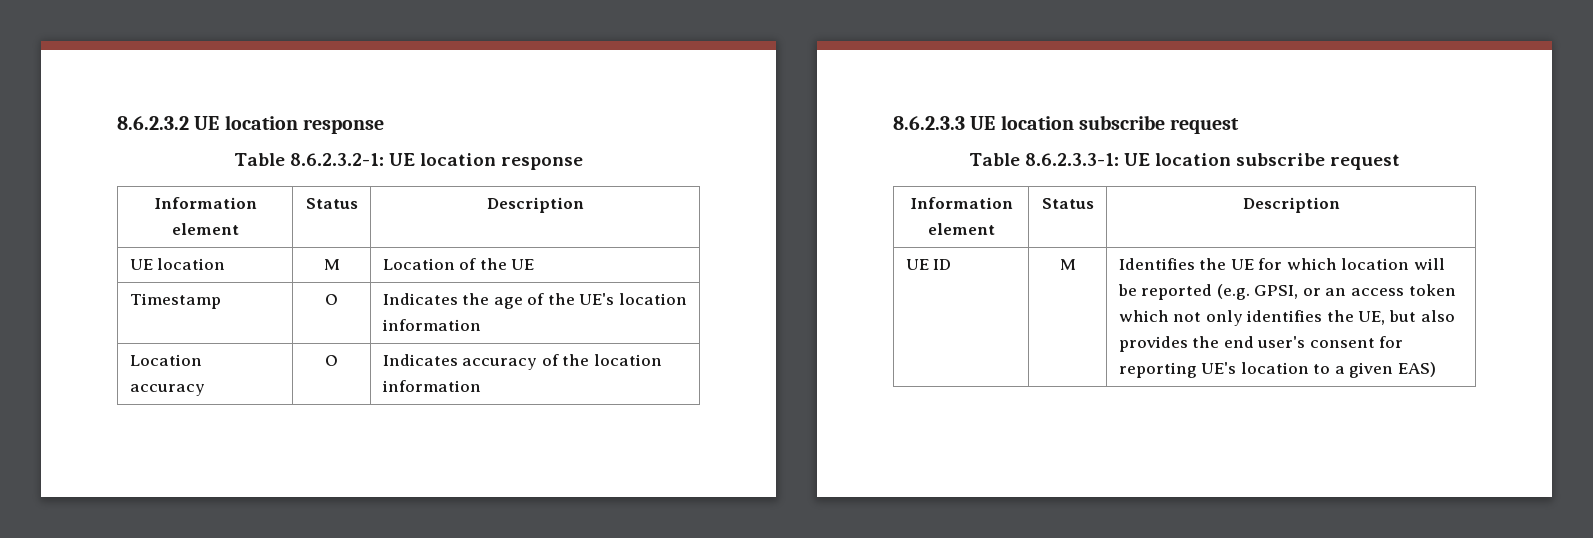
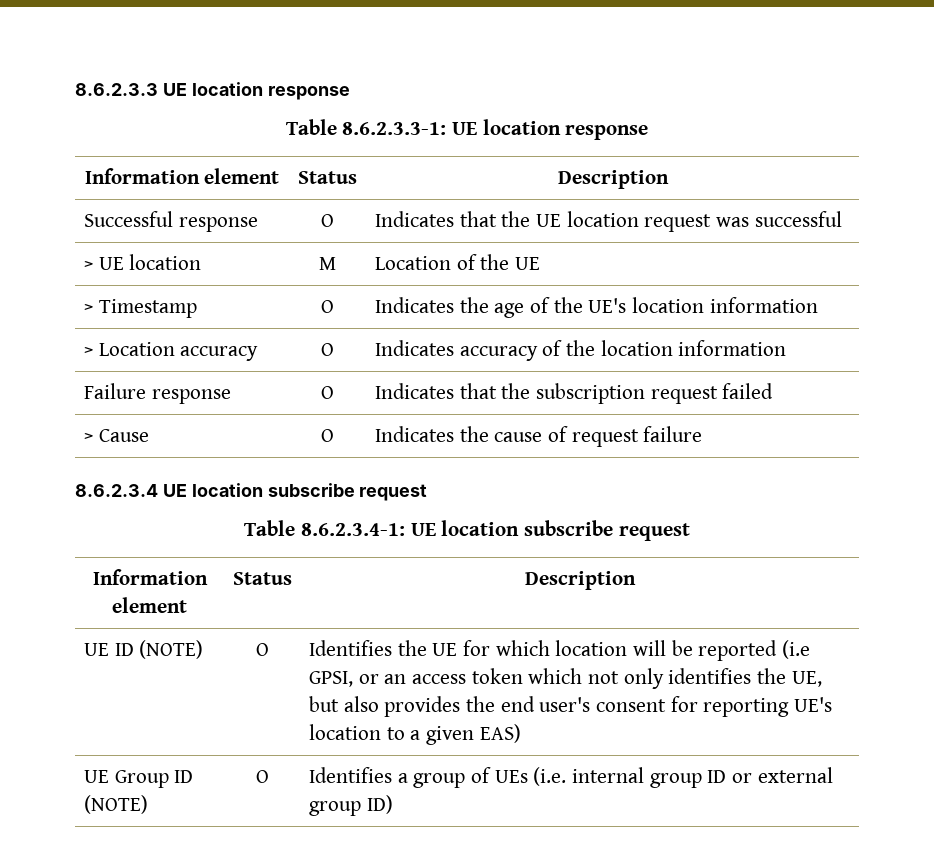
[117,116,189,130] 8.6.2.3.2 -> [75,83,158,96] 8.6.2.3.3
[289,153,384,166] 8.6.2.3.2-1: -> [342,122,447,135] 8.6.2.3.3-1:
(584, 205) none -> [83,211,258,232] [321,214,334,227] [374,211,842,232] [83,261,93,270] Successful response | O | Indicates that the UE location request was successful // >
(535, 264) none -> [83,304,93,313] >
(481, 325) none -> [83,347,93,356] >
[893,116,965,130] // 8.6.2.3.3 -> [83,383,231,404] [321,386,334,399] [374,383,774,404] [83,429,149,442] [321,429,334,442] [374,426,703,447] [75,484,158,497] // Failure response | O | Indicates that the subscription request failed // > Cause | O | Indicates the cause of request failure // 8.6.2.3.4
[1024,153,1119,166] 8.6.2.3.3-1: -> [300,523,405,536] 8.6.2.3.4-1:
[1059,259,1076,270] | M -> [139,640,204,659] [255,643,269,656] (NOTE) | O
[1216,284,1250,300] (e.g. -> [781,640,810,659] (i.e
(1437, 369) none -> [83,770,194,788] [83,795,148,814] [255,770,269,783] [308,767,833,788] [308,795,393,816] // UE Group ID (NOTE) | O | Identifies a group of UEs (i.e. internal group ID or external group ID)

